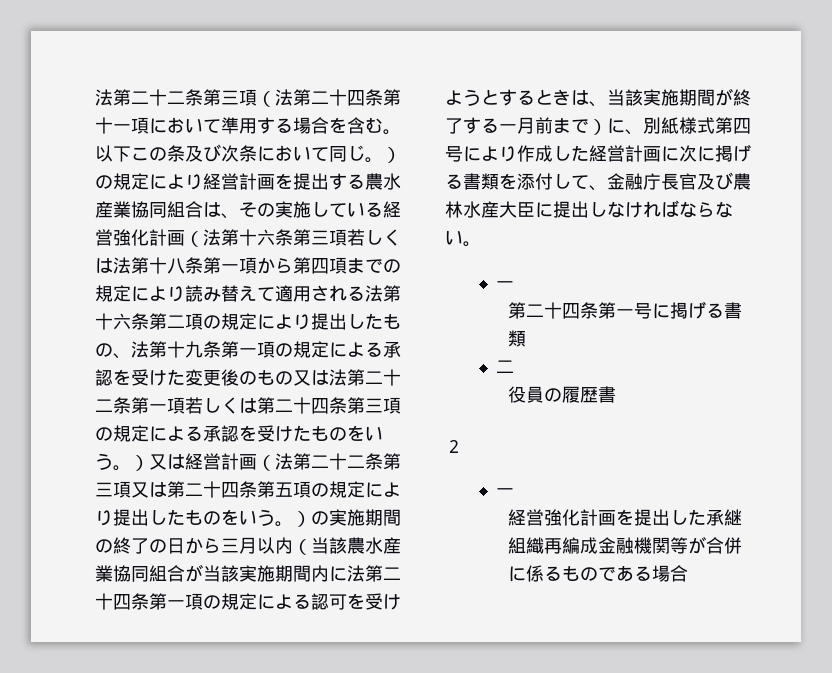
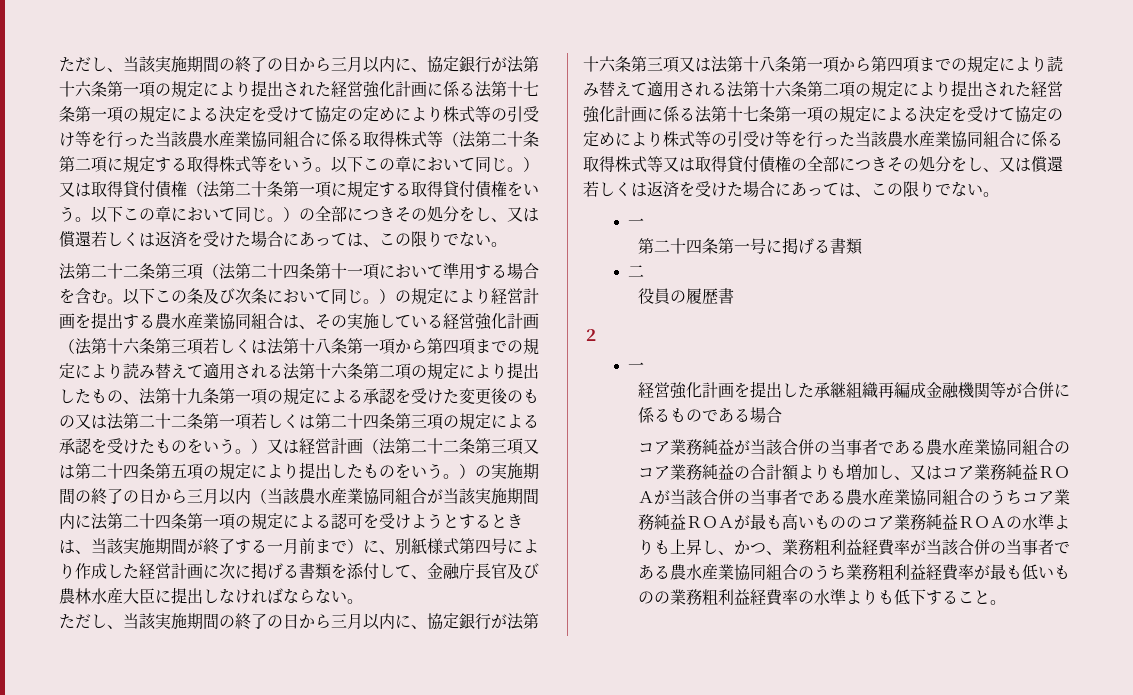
(95, 97) none -> [59,56,539,73] [59,80,539,98] [59,106,539,123] [59,130,539,148] [59,156,539,173] [59,181,539,198] [59,206,539,223] [59,231,507,248] ただし、当該実施期間の終了の日から三月以内に、協定銀行が法第十六条第一項の規定により提出された経営強化計画に係る法第十七条第一項の規定による決定を受けて協定の定めにより株式等の引受け等を行った当該農水産業協同組合に係る取得株式等（法第二十条第二項に規定する取得株式等をいう。以下この章において同じ。）又は取得貸付債権（法第二十条第一項に規定する取得貸付債権をいう。以下この章において同じ。）の全部につきその処分をし、又は償還若しくは返済を受けた場合にあっては、この限りでない。 //
(481, 244) none -> [59,613,539,630] [583,56,1063,73] [583,80,1063,98] [583,106,1063,123] [583,130,1063,148] [583,156,1063,173] [583,181,999,197] // ただし、当該実施期間の終了の日から三月以内に、協定銀行が法第十六条第三項又は法第十八条第一項から第四項までの規定により読み替えて適用される法第十六条第二項の規定により提出された経営強化計画に係る法第十七条第一項の規定による決定を受けて協定の定めにより株式等の引受け等を行った当該農水産業協同組合に係る取得株式等又は取得貸付債権の全部につきその処分をし、又は償還若しくは返済を受けた場合にあっては、この限りでない。
(689, 573) none -> [638,438,1071,456] [638,464,1071,481] [638,488,1071,506] [638,513,1071,530] [638,539,1071,556] [638,563,1071,581] [638,589,1007,606] // コア業務純益が当該合併の当事者である農水産業協同組合のコア業務純益の合計額よりも増加し、又はコア業務純益ＲＯＡが当該合併の当事者である農水産業協同組合のうちコア業務純益ＲＯＡが最も高いもののコア業務純益ＲＯＡの水準よりも上昇し、かつ、業務粗利益経費率が当該合併の当事者である農水産業協同組合のうち業務粗利益経費率が最も低いものの業務粗利益経費率の水準よりも低下すること。

